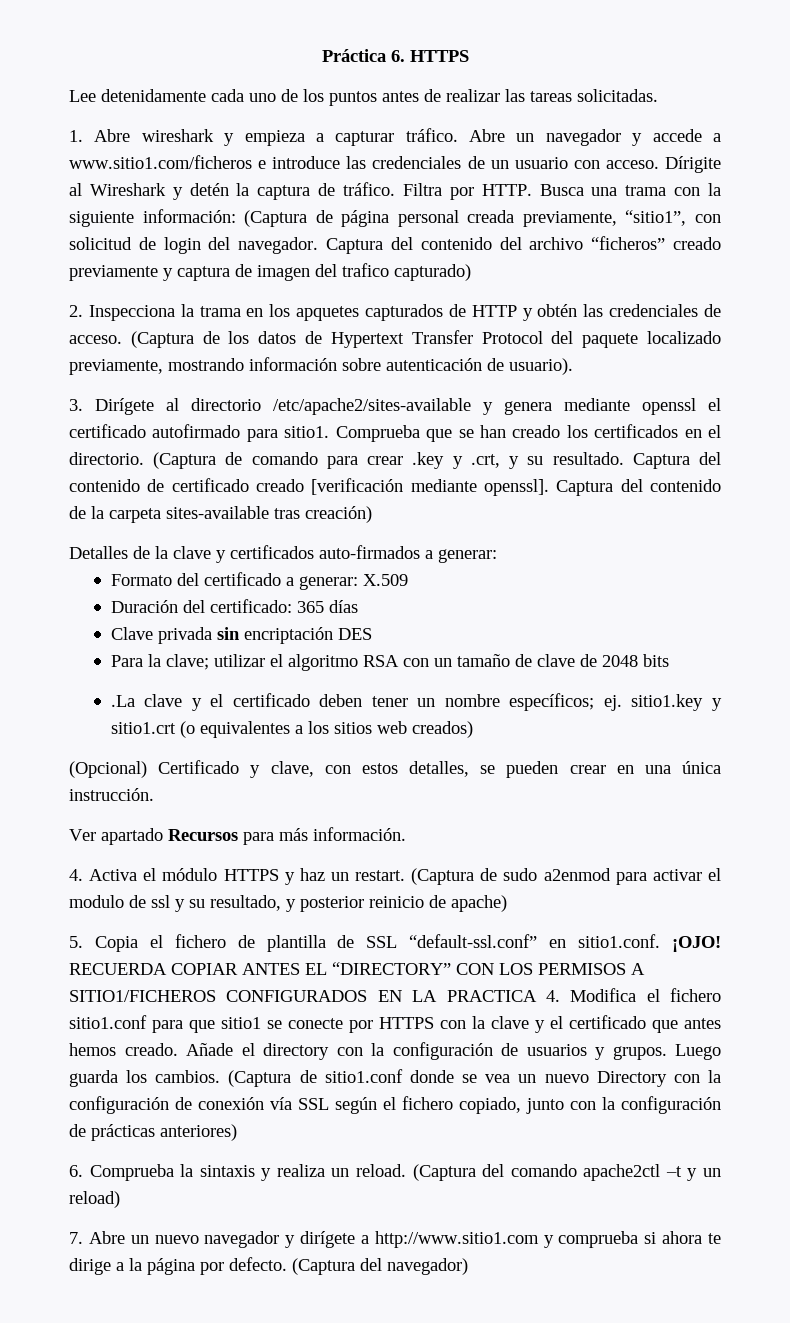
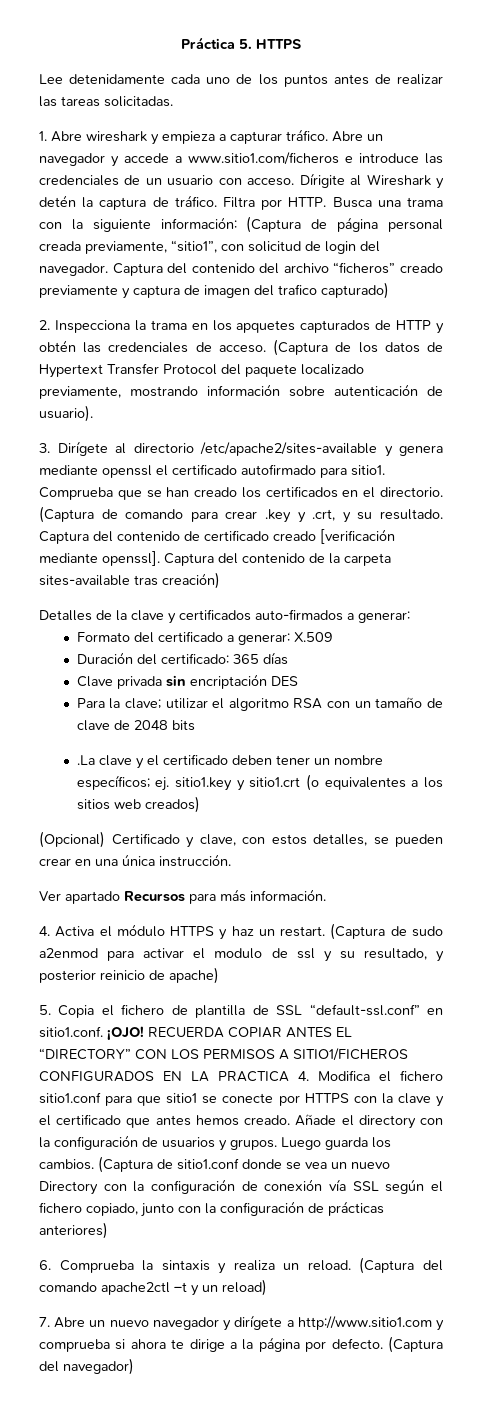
[390,50,405,62] 6. -> [239,39,252,49] 5.

